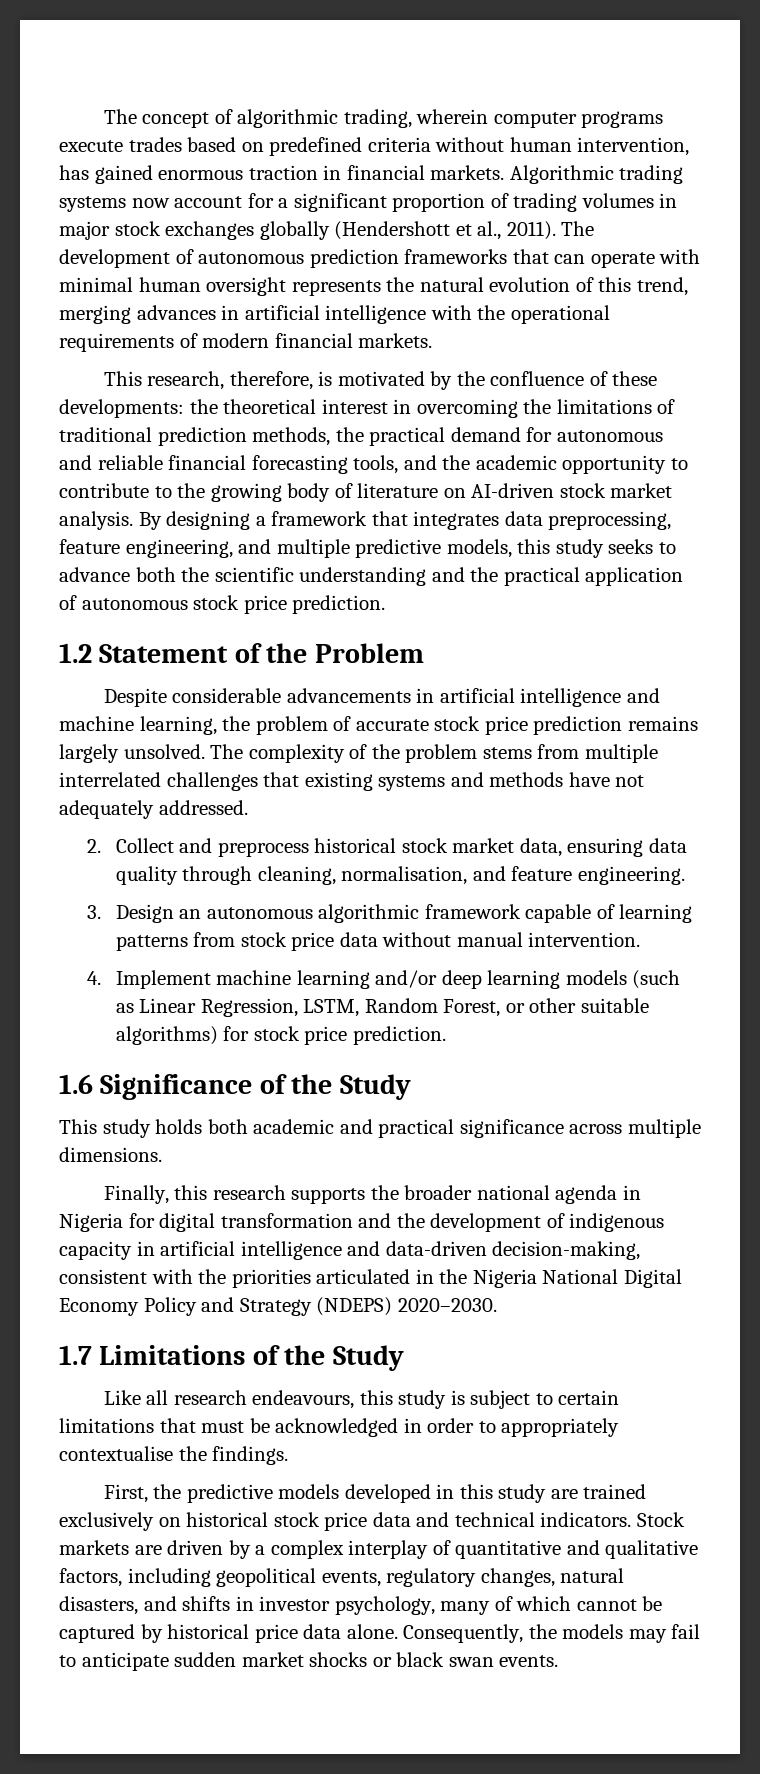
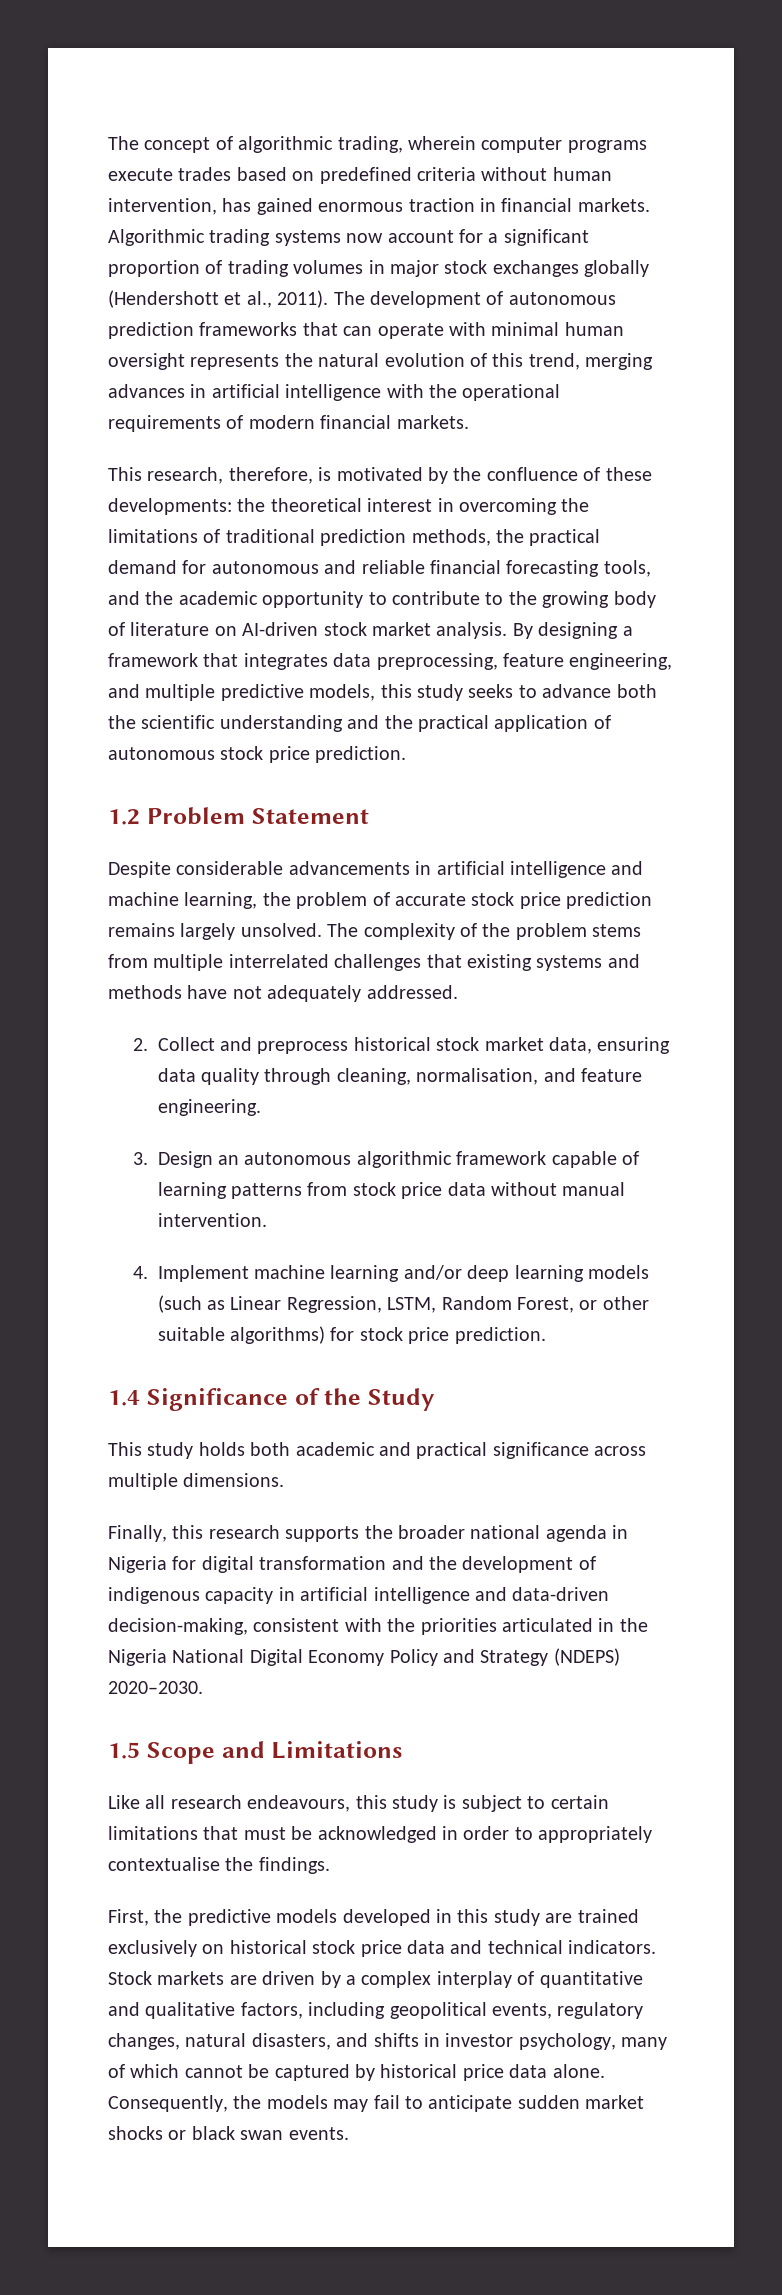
(92, 653) none -> [146,807,245,825] Problem
[234,643,424,663] of the Problem -> (369, 816) none
[59,1074,93,1094] 1.6 -> [108,1390,140,1406] 1.4
[59,1345,404,1371] 1.7 Limitations of the Study -> [108,1741,403,1764] 1.5 Scope and Limitations

